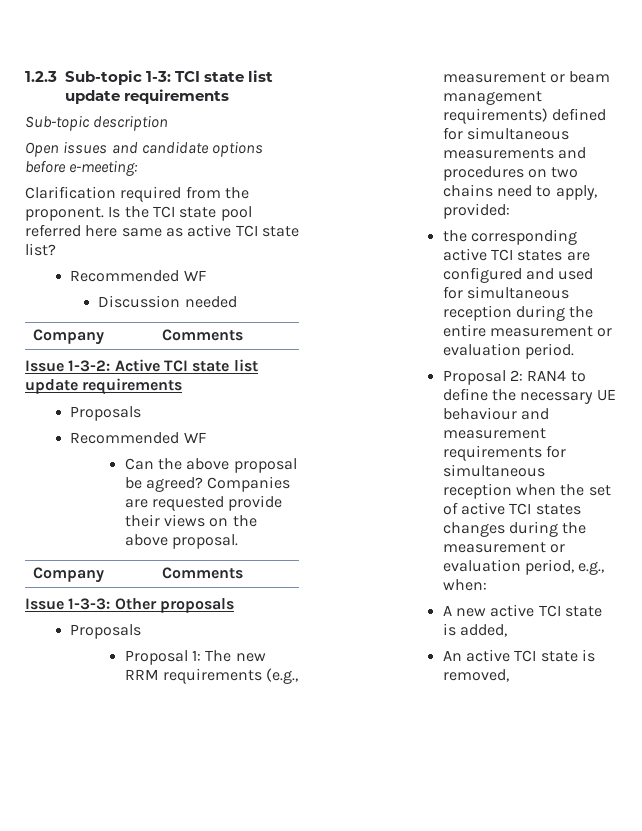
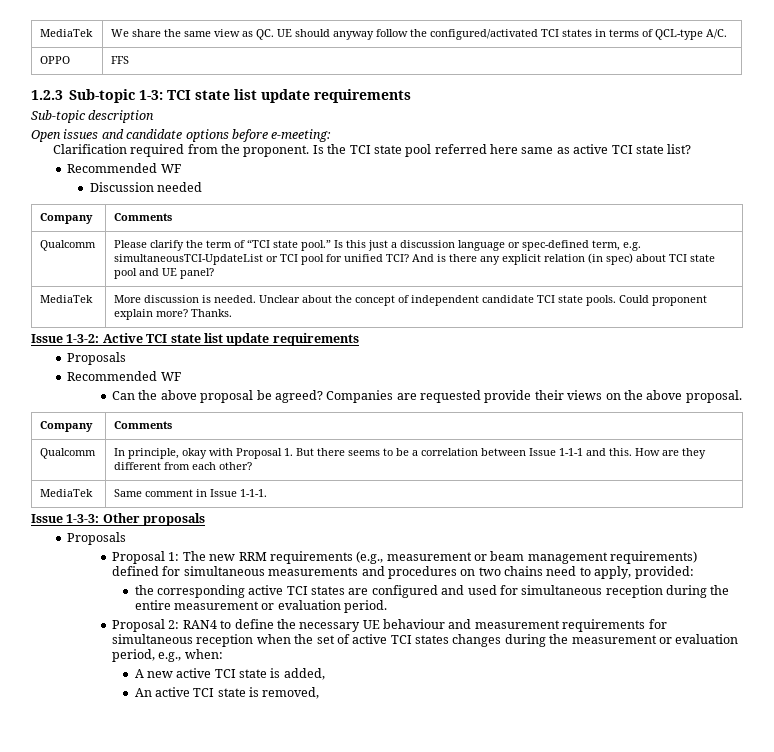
(25, 76) none -> [40,29,94,37] [111,29,728,40] [40,56,71,64] [111,56,130,64] MediaTek | We share the same view as QC. UE should anyway follow the configured/activated TCI states in terms of QCL-type A/C. // OPPO | FFS //
(244, 335) none -> [40,240,97,251] [114,239,642,251] [114,253,716,265] [114,268,215,279] [40,295,94,303] [114,295,708,306] [114,309,233,320] // Qualcomm | Please clarify the term of “TCI state pool.” Is this just a discussion language or spec-defined term, e.g. simultaneousTCI-UpdateList or TCI pool for unified TCI? And is there any explicit relation (in spec) about TCI state pool and UE panel? // MediaTek | More discussion is needed. Unclear about the concept of independent candidate TCI state pools. Could proponent explain more? Thanks.
(244, 573) none -> [40,448,97,459] [114,448,707,459] [114,462,253,470] [40,489,94,497] [114,489,268,497] // Qualcomm | In principle, okay with Proposal 1. But there seems to be a correlation between Issue 1-1-1 and this. How are they different from each other? // MediaTek | Same comment in Issue 1-1-1.

